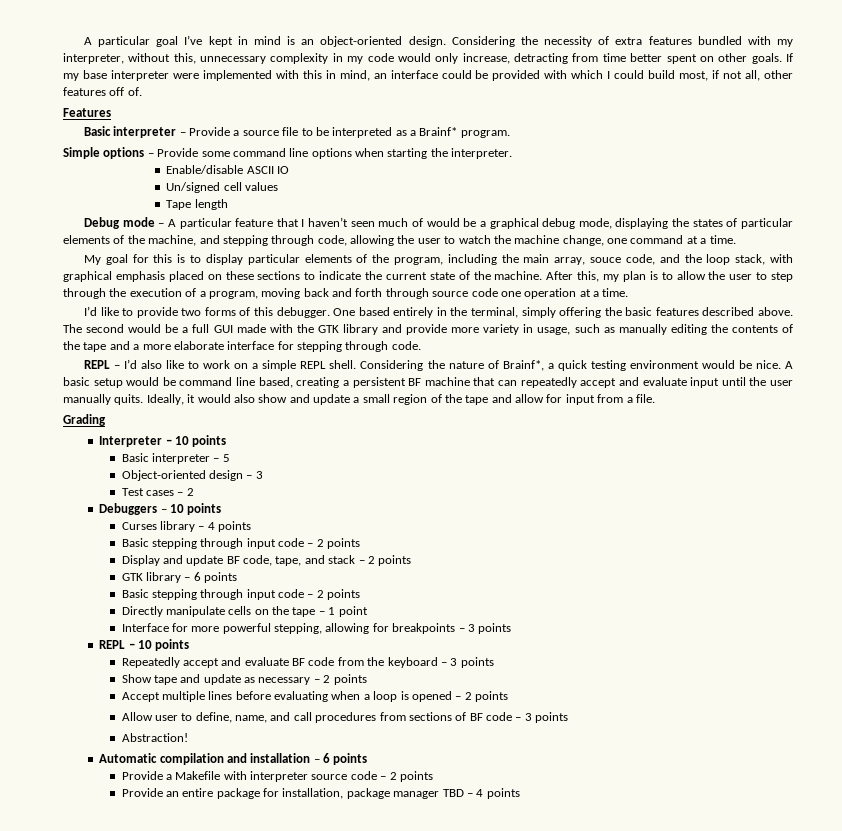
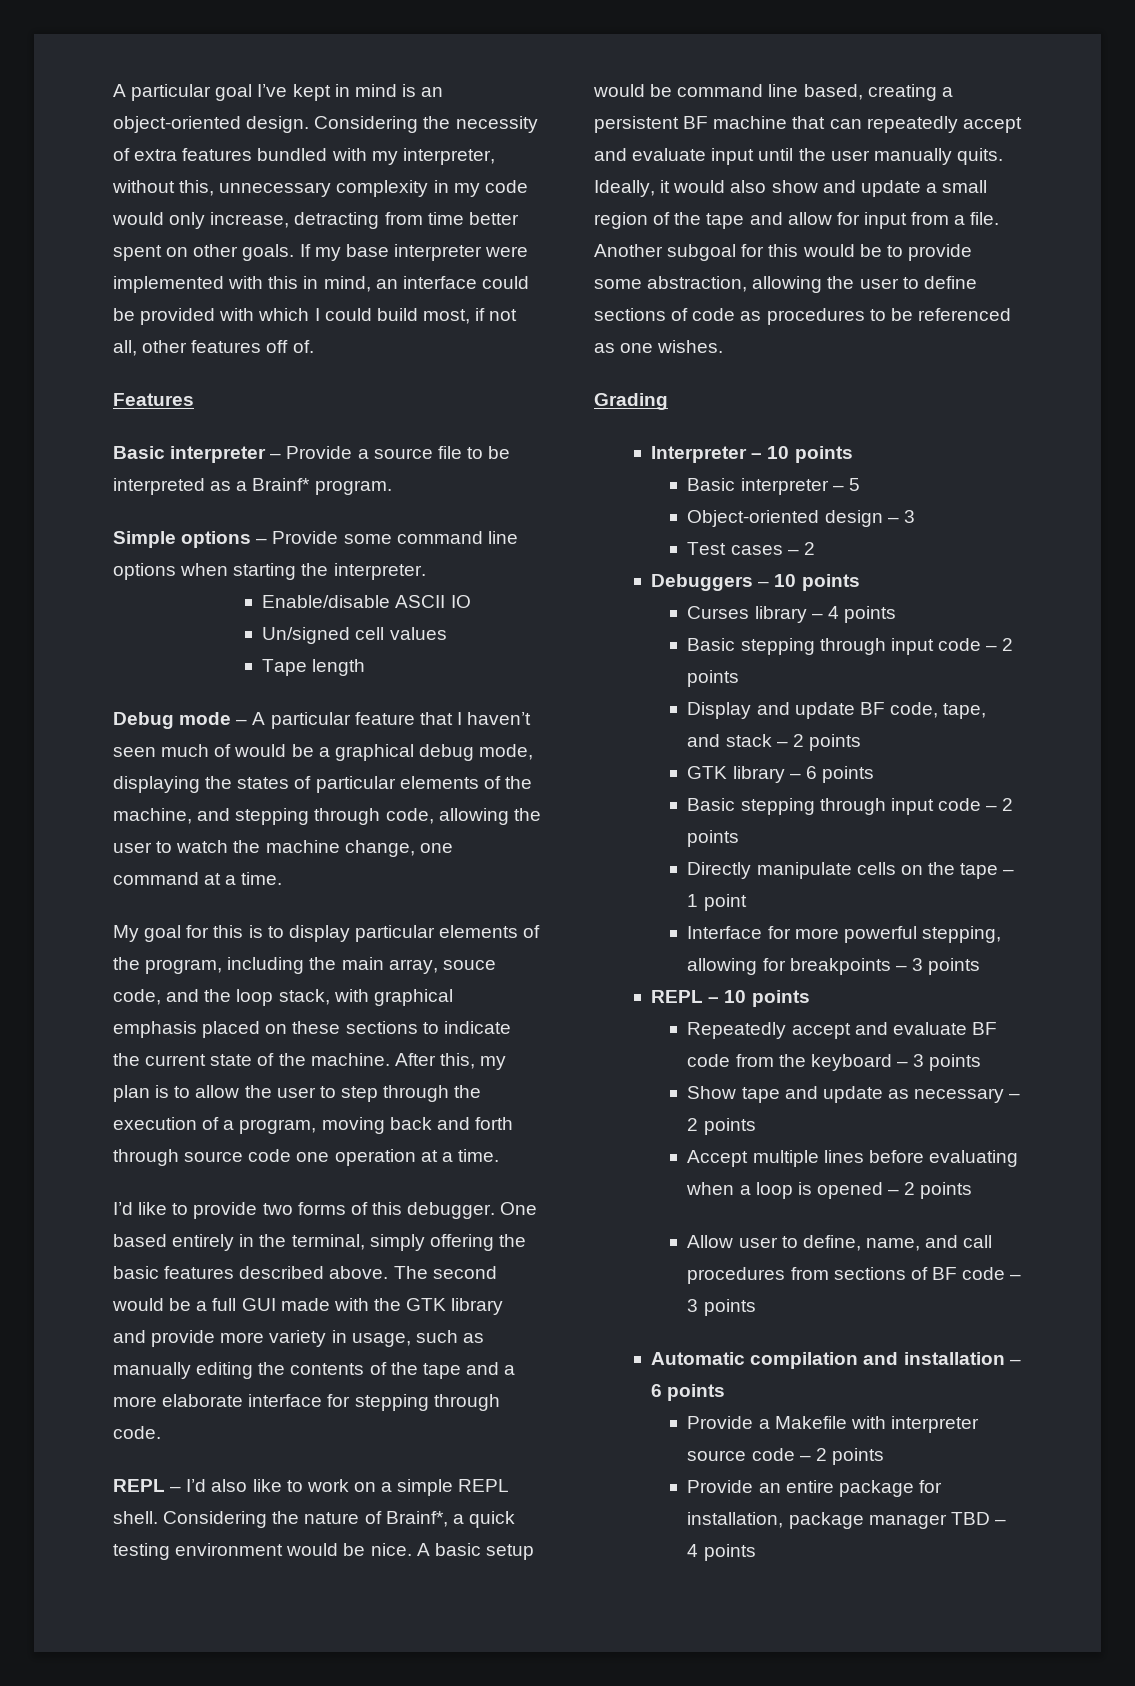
(655, 398) none -> [594,244,972,261] [594,276,977,293] [594,308,1011,325] [594,340,724,353] Another subgoal for this would be to provide some abstraction, allowing the user to define sections of code as procedures to be referenced as one wishes.
[121,733,188,742] // Abstraction! -> (756, 1307) none

